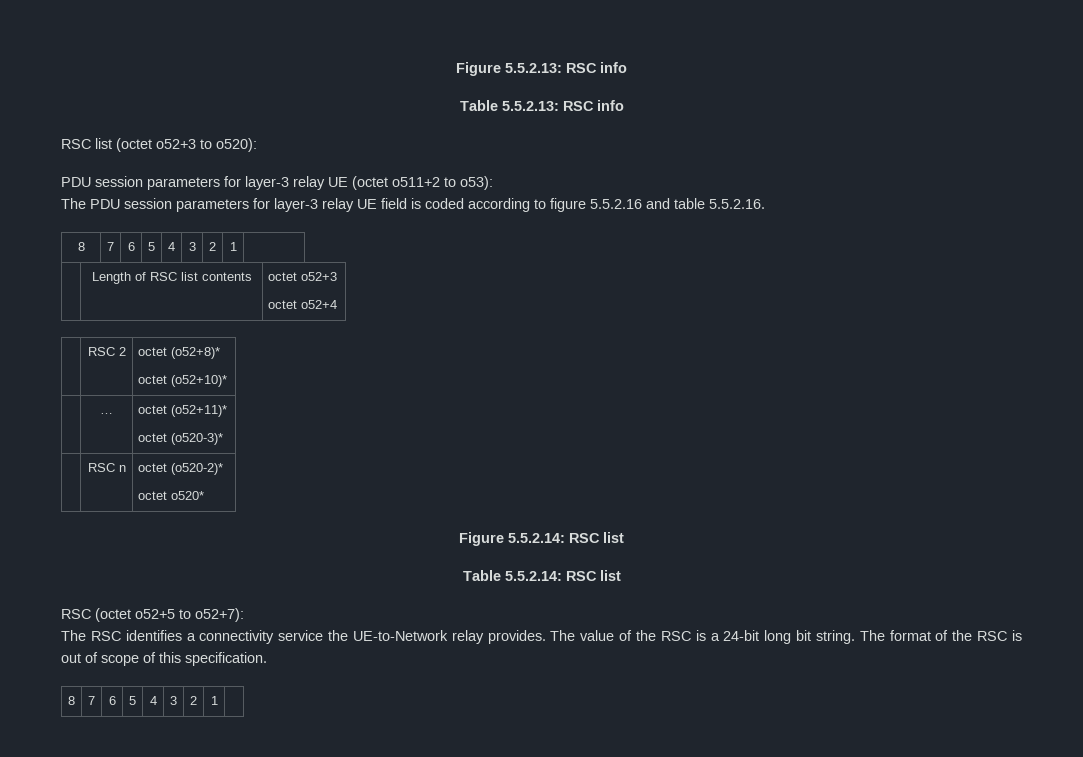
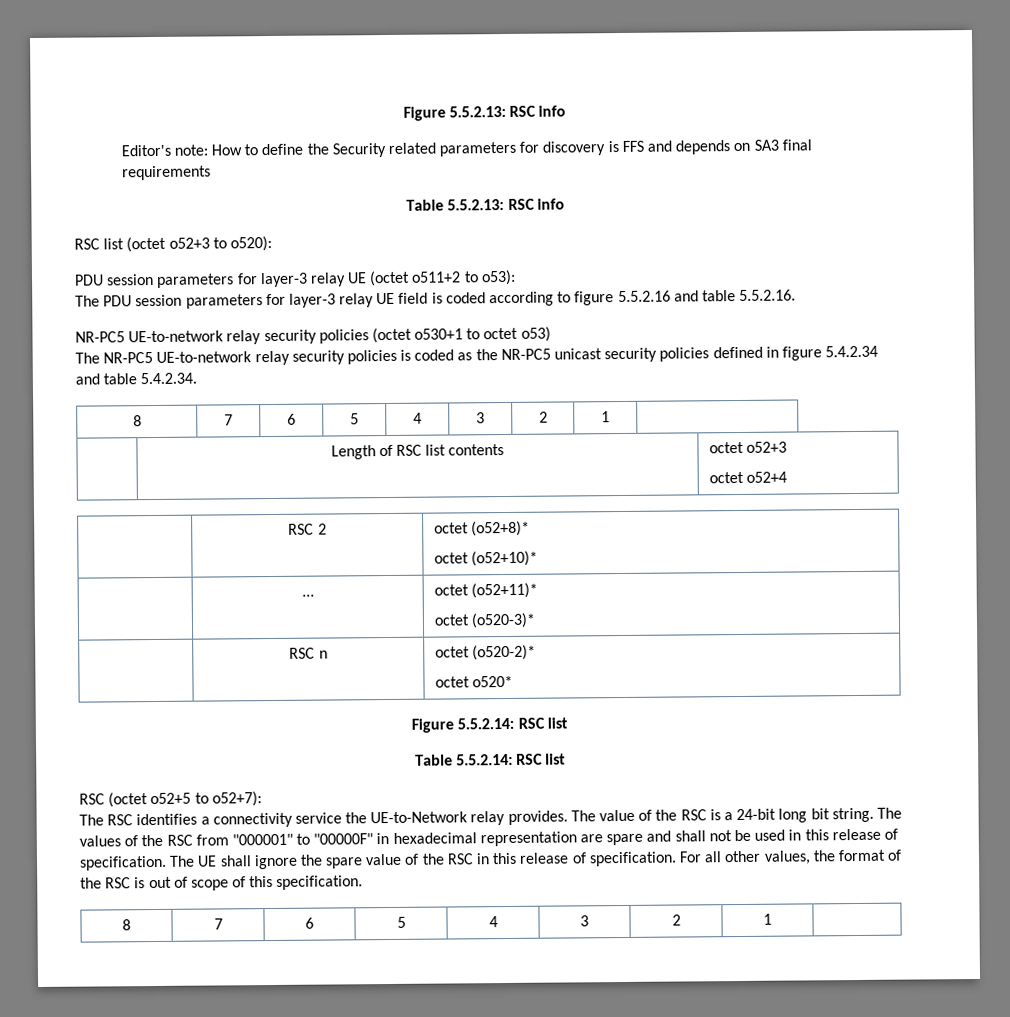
(627, 67) none -> [120,139,812,158] [121,165,211,181] // Editor's note: How to define the Security related parameters for discovery is FFS and depends on SA3 final requirements
(765, 204) none -> [75,326,551,345] [75,345,879,366] [75,372,198,385] // NR-PC5 UE-to-network relay security policies (octet o530+1 to octet o53) // The NR-PC5 UE-to-network relay security policies is coded as the NR-PC5 unicast security policies defined in figure 5.4.2.34 and table 5.4.2.34.
(885, 635) none -> [79,828,898,847] [79,850,836,871] values of the RSC from "000001" to "00000F" in hexadecimal representation are spare and shall not be used in this release of specification. The UE shall ignore the spare value of the RSC in this release of specification. For all other values, the

